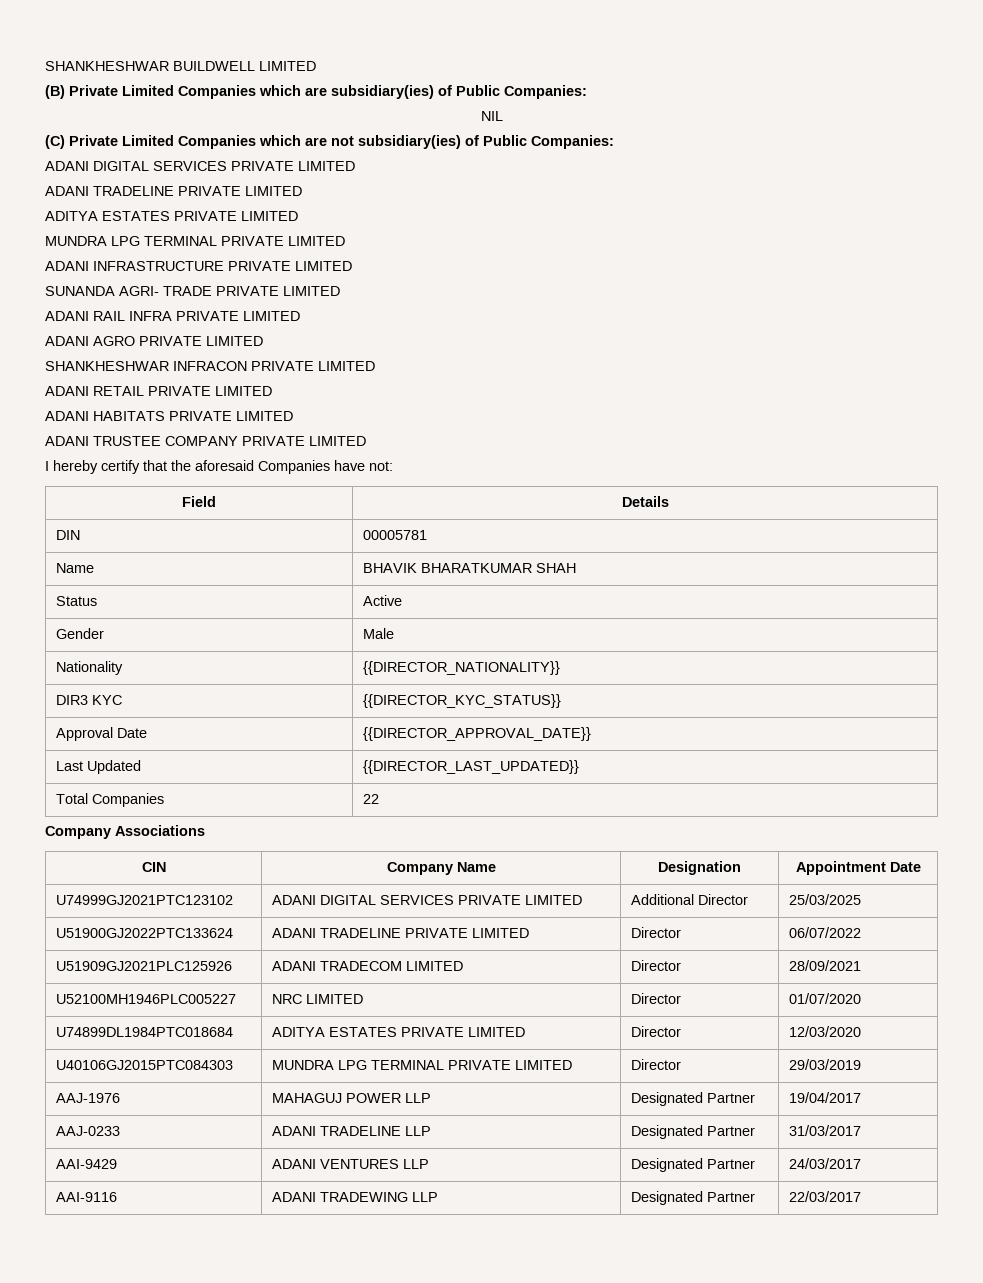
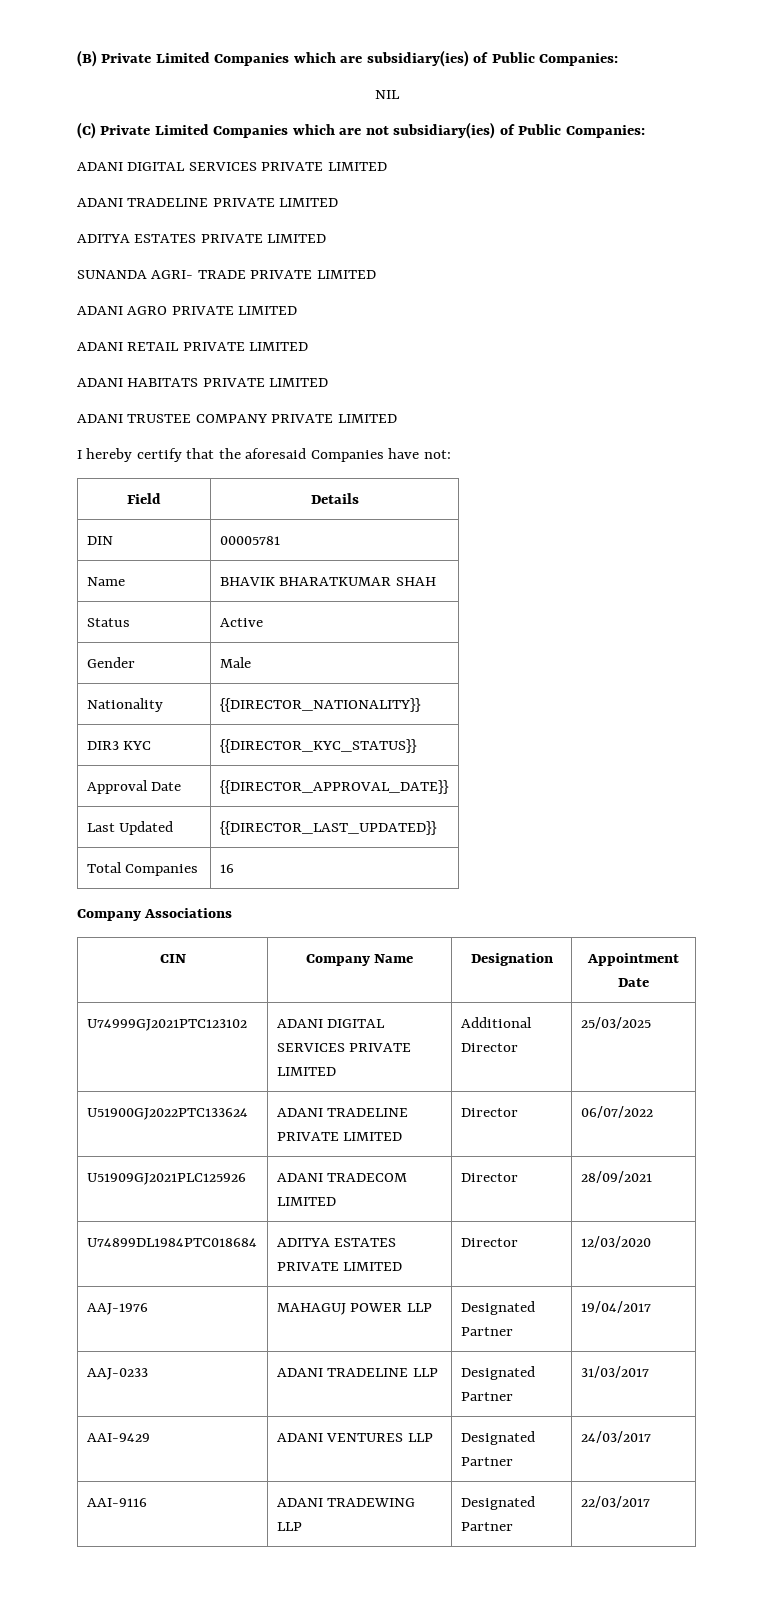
[45,61,316,71] SHANKHESHWAR BUILDWELL LIMITED // -> (77, 58) none
[45,236,345,246] [45,261,352,271] // MUNDRA LPG TERMINAL PRIVATE LIMITED // ADANI INFRASTRUCTURE PRIVATE LIMITED -> (327, 238) none
[45,311,300,321] // ADANI RAIL INFRA PRIVATE LIMITED -> (376, 274) none
[45,361,375,371] // SHANKHESHWAR INFRACON PRIVATE LIMITED -> (298, 310) none
[362,794,379,804] 22 -> [219,864,234,873] 16
[55,994,236,1004] [271,994,363,1004] [630,993,681,1004] [788,993,861,1004] // U52100MH1946PLC005227 | NRC LIMITED | Director | 01/07/2020 -> (652, 1177) none
[55,1060,233,1070] [271,1060,572,1070] [630,1059,681,1070] [788,1059,861,1070] // U40106GJ2015PTC084303 | MUNDRA LPG TERMINAL PRIVATE LIMITED | Director | 29/03/2019 -> (651, 1242) none

